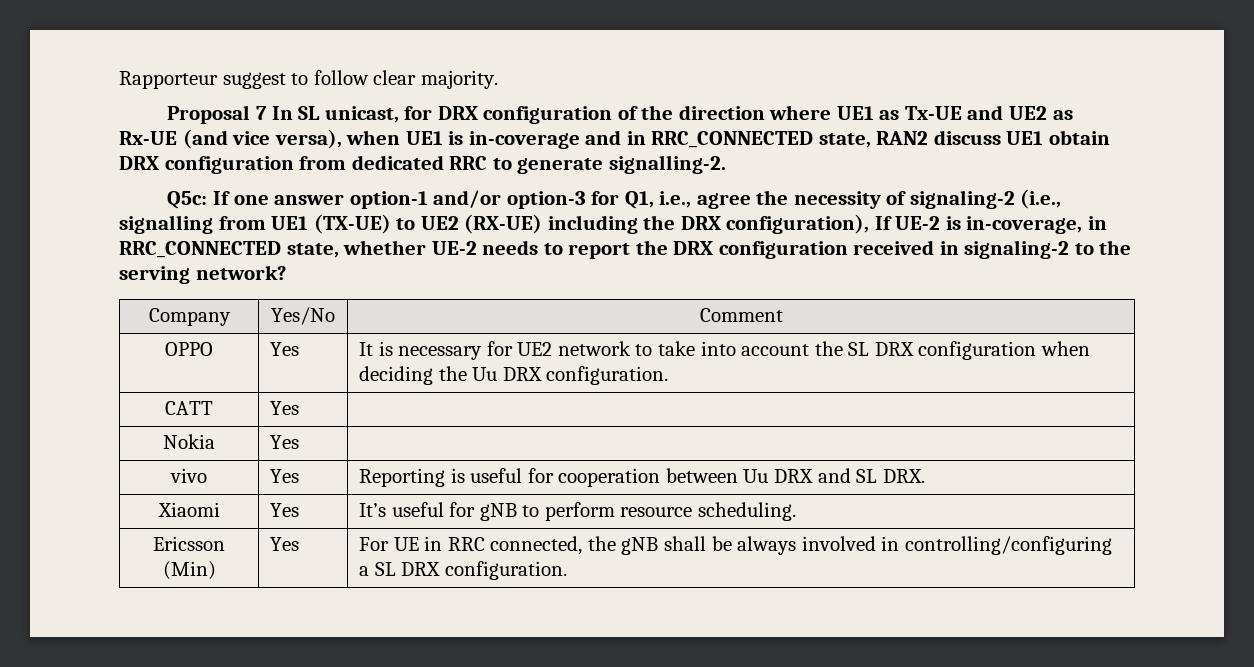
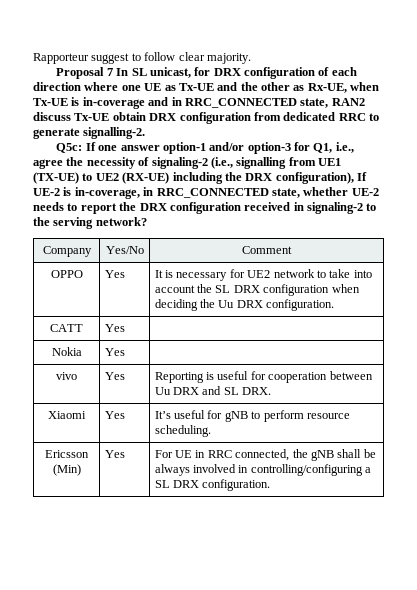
[641,105,674,120] the -> [331,67,357,76] each
[836,106,874,120] UE1 -> [121,83,162,91] one UE
[1008,106,1073,120] [119,129,443,149] UE2 as Rx-UE (and vice versa), when UE1 -> [240,82,380,93] [33,98,68,106] the other as Rx-UE, when Tx-UE
[1006,131,1044,145] UE1 -> [74,113,110,121] Tx-UE

